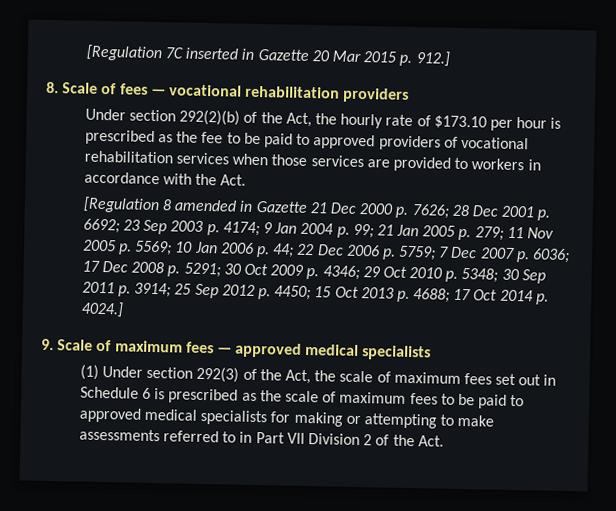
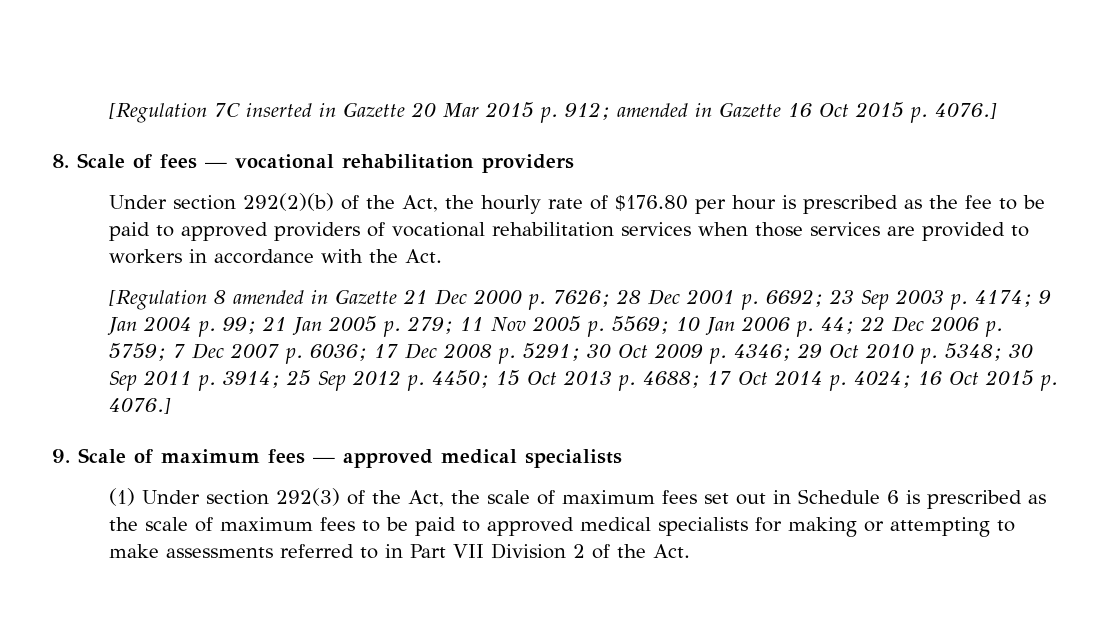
[415,51,450,67] 912.] -> [564,102,997,123] 912; amended in Gazette 16 Oct 2015 p. 4076.]
[433,115,487,129] $173.10 -> [614,195,688,211] $176.80
[80,301,124,318] 4024.] -> [853,370,1058,391] [108,397,171,414] 4024; 16 Oct 2015 p. 4076.]

